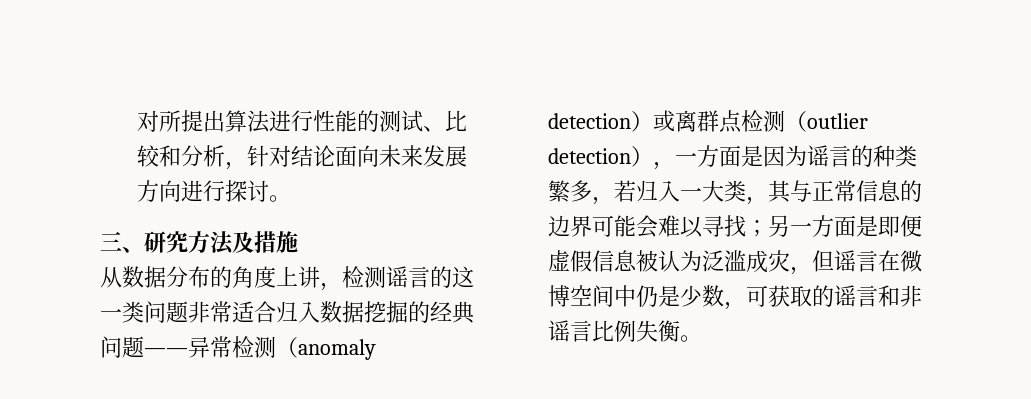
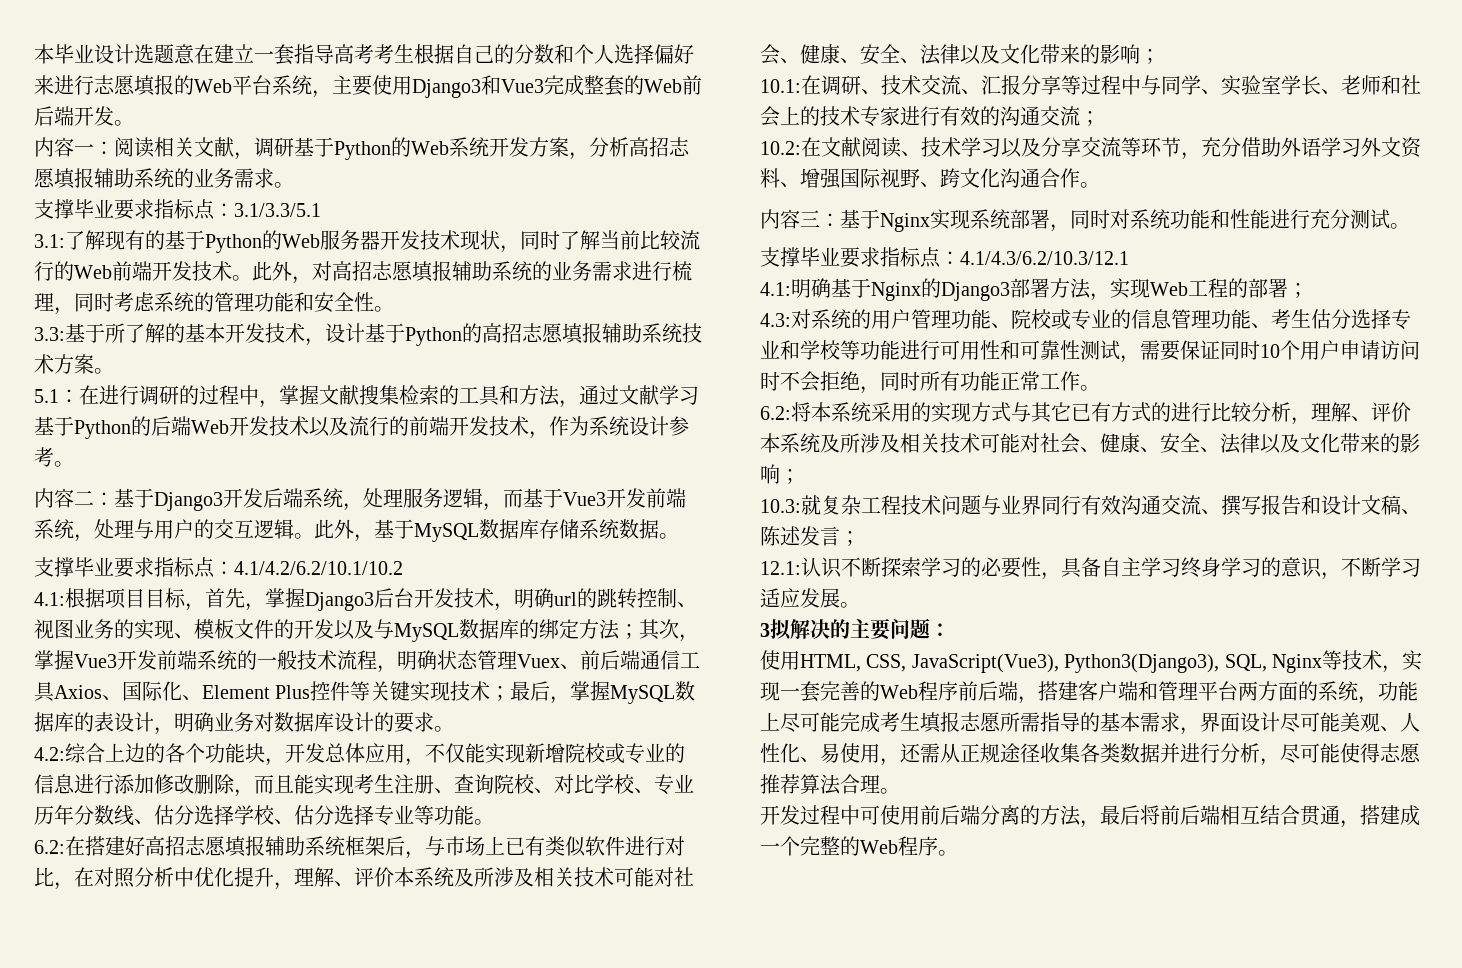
[137,110,468,133] [137,145,468,170] [137,180,292,202] [100,231,298,255] [100,266,474,291] [100,301,475,324] [100,336,376,360] [548,110,868,133] [548,145,917,170] [548,180,922,205] [548,215,922,238] [548,250,922,275] [548,285,922,310] [548,320,680,342] 对所提出算法进行性能的测试、比较和分析，针对结论面向未来发展方向进行探讨。 // 三、研究方法及措施 // 从数据分布的角度上讲，检测谣言的这一类问题非常适合归入数据挖掘的经典问题——异常检测（anomaly detection）或离群点检测（outlier detection），一方面是因为谣言的种类繁多，若归入一大类，其与正常信息的边界可能会难以寻找；另一方面是即便虚假信息被认为泛滥成灾，但谣言在微博空间中仍是少数，可获取的谣言和非谣言比例失衡 -> [34,44,694,65] [34,75,702,98] [34,106,134,126] [34,137,690,160] [34,168,294,189] [34,199,321,220] [34,230,700,253] [34,261,692,284] [34,292,394,315] [34,323,702,346] [34,354,114,374] [34,385,699,408] [34,416,689,439] [34,447,74,467] [34,488,686,511] [34,519,679,542] [34,557,403,578] [34,588,697,611] [34,619,699,642] [34,650,700,673] [34,681,696,704] [34,712,454,735] [34,743,685,766] [34,774,694,797] [34,805,494,826] [34,836,685,859] [34,867,694,890] [760,44,1160,65] [760,75,1421,96] [760,106,1100,127] [760,137,1422,160] [760,168,1100,189] [760,209,1410,232] [760,247,1129,268] [760,278,1308,301] [760,309,1411,330] [760,340,1420,363] [760,371,1100,394] [760,402,1411,425] [760,433,1420,454] [760,464,800,484] [760,495,1421,516] [760,526,860,546] [760,557,1421,580] [760,588,860,608] [760,618,950,640] [760,650,1422,673] [760,681,1418,704] [760,712,1420,735] [760,743,1421,766] [760,774,900,795] [760,805,1420,828] [760,836,938,856] 本毕业设计选题意在建立一套指导高考考生根据自己的分数和个人选择偏好来进行志愿填报的Web平台系统，主要使用Django3和Vue3完成整套的Web前后端开发。 // 内容一：阅读相关文献，调研基于Python的Web系统开发方案，分析高招志愿填报辅助系统的业务需求。 // 支撑毕业要求指标点：3.1/3.3/5.1 // 3.1:了解现有的基于Python的Web服务器开发技术现状，同时了解当前比较流行的Web前端开发技术。此外，对高招志愿填报辅助系统的业务需求进行梳理，同时考虑系统的管理功能和安全性。 // 3.3:基于所了解的基本开发技术，设计基于Python的高招志愿填报辅助系统技术方案。 // 5.1：在进行调研的过程中，掌握文献搜集检索的工具和方法，通过文献学习基于Python的后端Web开发技术以及流行的前端开发技术，作为系统设计参考。 // 内容二：基于Django3开发后端系统，处理服务逻辑，而基于Vue3开发前端系统，处理与用户的交互逻辑。此外，基于MySQL数据库存储系统数据。 // 支撑毕业要求指标点：4.1/4.2/6.2/10.1/10.2 // 4.1:根据项目目标，首先，掌握Django3后台开发技术，明确url的跳转控制、视图业务的实现、模板文件的开发以及与MySQL数据库的绑定方法；其次，掌握Vue3开发前端系统的一般技术流程，明确状态管理Vuex、前后端通信工具Axios、国际化、Element Plus控件等关键实现技术；最后，掌握MySQL数据库的表设计，明确业务对数据库设计的要求。 // 4.2:综合上边的各个功能块，开发总体应用，不仅能实现新增院校或专业的信息进行添加修改删除，而且能实现考生注册、查询院校、对比学校、专业历年分数线、估分选择学校、估分选择专业等功能。 // 6.2:在搭建好高招志愿填报辅助系统框架后，与市场上已有类似软件进行对比，在对照分析中优化提升，理解、评价本系统及所涉及相关技术可能对社会、健康、安全、法律以及文化带来的影响； // 10.1:在调研、技术交流、汇报分享等过程中与同学、实验室学长、老师和社会上的技术专家进行有效的沟通交流； // 10.2:在文献阅读、技术学习以及分享交流等环节，充分借助外语学习外文资料、增强国际视野、跨文化沟通合作。 // 内容三：基于Nginx实现系统部署，同时对系统功能和性能进行充分测试。 // 支撑毕业要求指标点：4.1/4.3/6.2/10.3/12.1 // 4.1:明确基于Nginx的Django3部署方法，实现Web工程的部署； // 4.3:对系统的用户管理功能、院校或专业的信息管理功能、考生估分选择专业和学校等功能进行可用性和可靠性测试，需要保证同时10个用户申请访问时不会拒绝，同时所有功能正常工作。 // 6.2:将本系统采用的实现方式与其它已有方式的进行比较分析，理解、评价本系统及所涉及相关技术可能对社会、健康、安全、法律以及文化带来的影响； // 10.3:就复杂工程技术问题与业界同行有效沟通交流、撰写报告和设计文稿、陈述发言； // 12.1:认识不断探索学习的必要性，具备自主学习终身学习的意识，不断学习适应发展。 // 3拟解决的主要问题： // 使用HTML, CSS, JavaScript(Vue3), Python3(Django3), SQL, Nginx等技术，实现一套完善的Web程序前后端，搭建客户端和管理平台两方面的系统，功能上尽可能完成考生填报志愿所需指导的基本需求，界面设计尽可能美观、人性化、易使用，还需从正规途径收集各类数据并进行分析，尽可能使得志愿推荐算法合理。 // 开发过程中可使用前后端分离的方法，最后将前后端相互结合贯通，搭建成一个完整的Web程序

